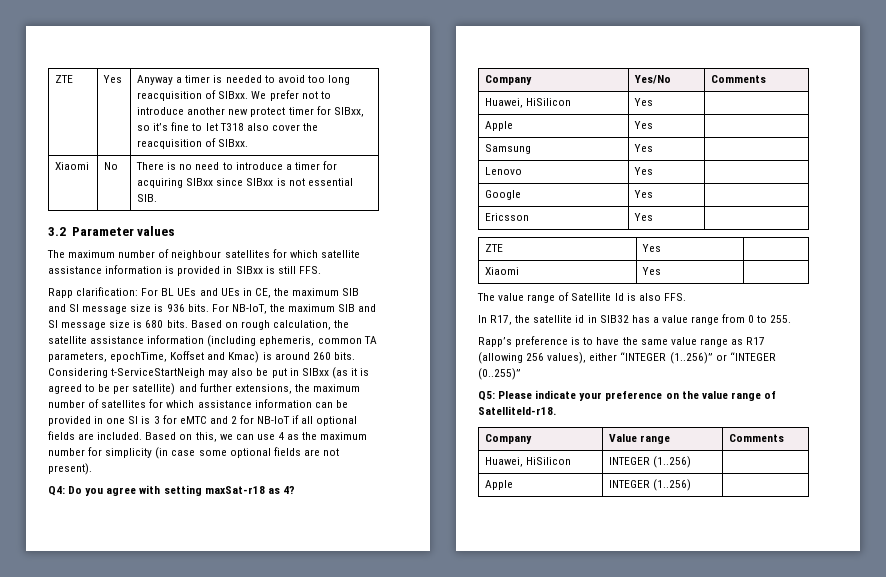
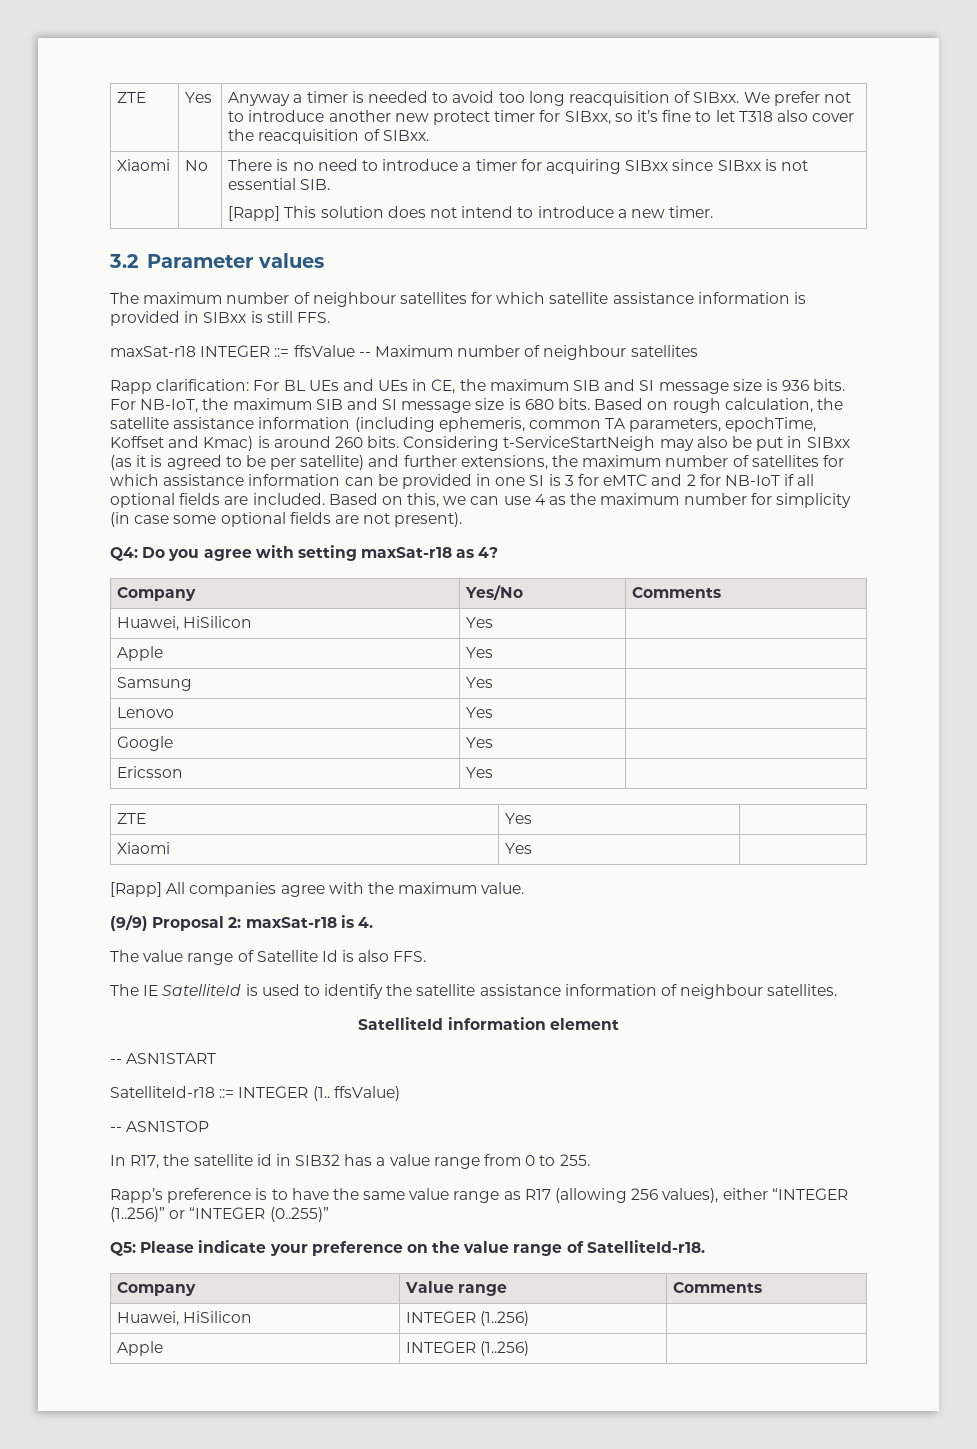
(158, 198) none -> [228,206,714,221] // [Rapp] This solution does not intend to introduce a new timer.
(321, 270) none -> [110,345,698,360] // maxSat-r18 INTEGER ::= ffsValue -- Maximum number of neighbour satellites
(662, 271) none -> [110,882,525,897] [110,915,373,931] // [Rapp] All companies agree with the maximum value. // (9/9) Proposal 2: maxSat-r18 is 4.
(686, 297) none -> [110,984,838,999] [358,1017,619,1030] [110,1053,217,1064] [110,1086,400,1101] [110,1121,210,1132] // The IE SatelliteId is used to identify the satellite assistance information of neighbour satellites. // SatelliteId information element // -- ASN1START // SatelliteId-r18 ::= INTEGER (1.. ffsValue) // -- ASN1STOP

